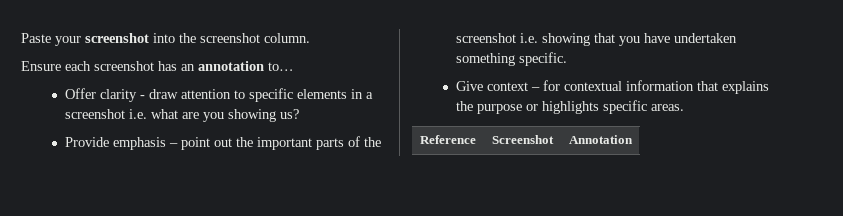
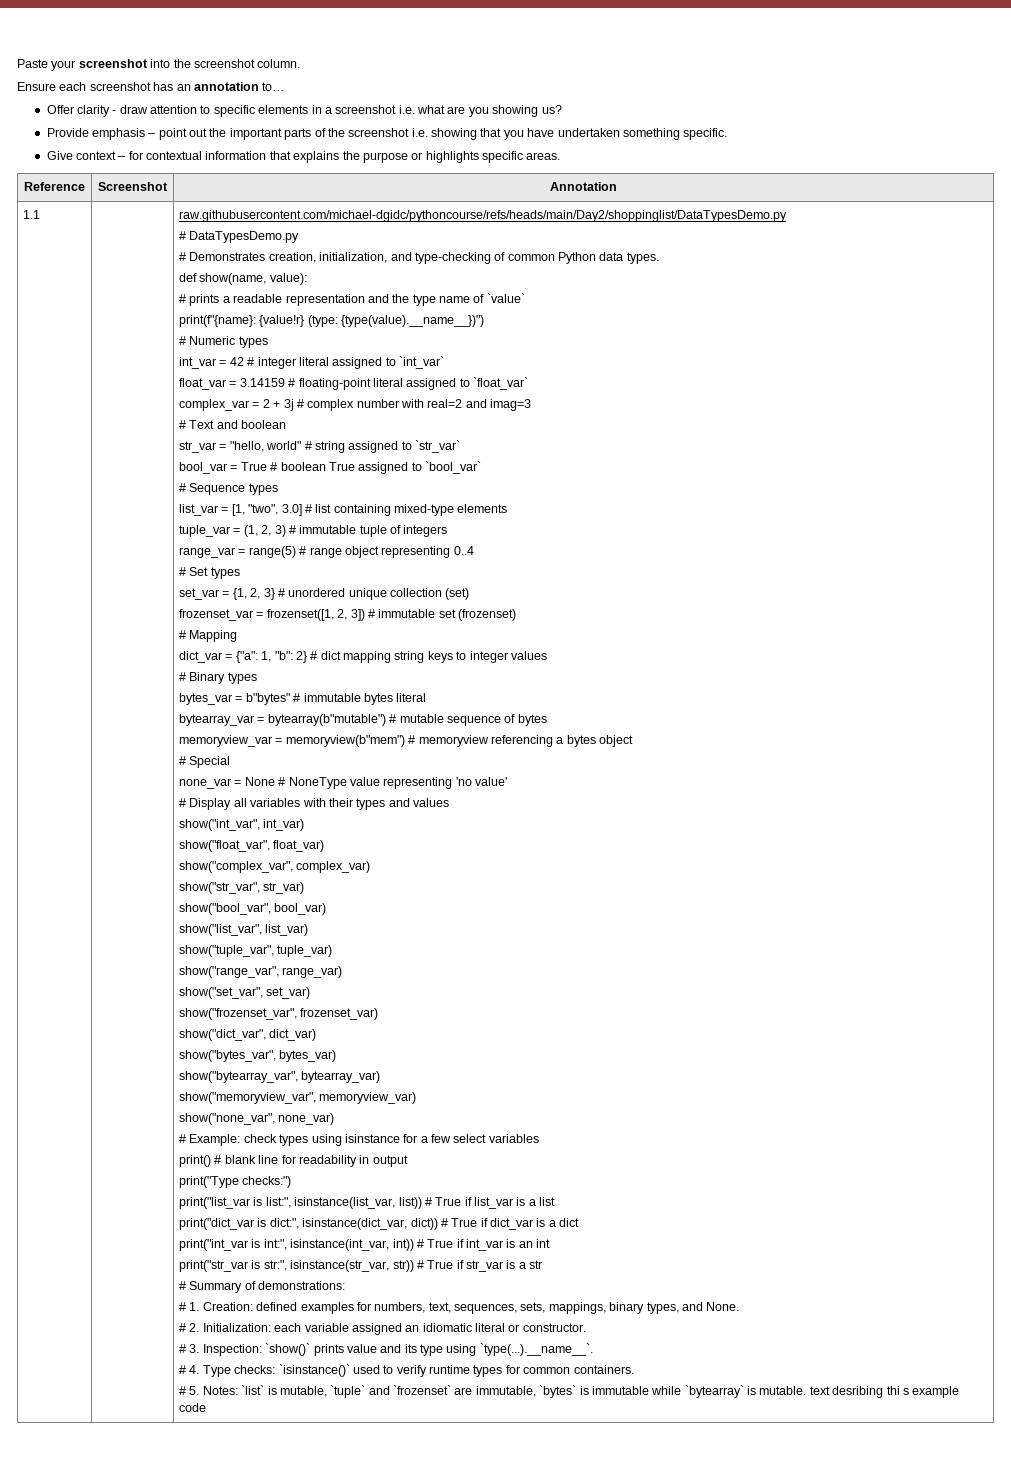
(633, 139) none -> [23,210,41,219] [179,210,788,222] [179,231,300,243] [179,252,659,264] [179,273,307,285] [179,293,525,306] [179,315,485,327] [179,336,268,348] [179,356,445,369] [179,377,529,390] [179,399,532,411] [179,420,287,429] [179,440,461,453] [179,461,482,474] [179,483,278,495] [179,504,508,516] [179,525,448,537] [179,546,474,558] [179,567,240,579] [179,588,470,600] [179,609,517,621] [179,630,238,642] [179,651,547,663] [179,672,257,684] [179,693,427,705] [179,714,547,726] [179,735,634,747] [179,756,231,768] [179,777,508,789] [179,798,450,810] [179,819,305,831] [179,840,325,852] [179,861,371,873] [179,882,305,894] [179,903,327,915] [179,924,309,936] [179,945,333,957] [179,966,343,978] [179,987,311,999] [179,1008,379,1020] [179,1029,317,1041] [179,1050,337,1062] [179,1071,381,1083] [179,1092,417,1104] [179,1113,335,1125] [179,1134,539,1146] [179,1155,408,1167] [179,1176,292,1188] [179,1197,556,1209] [179,1218,580,1230] [179,1239,551,1251] [179,1260,543,1272] [179,1281,346,1293] [179,1302,740,1314] [179,1323,586,1335] [179,1343,593,1356] [179,1364,634,1377] [179,1385,960,1398] [179,1403,207,1412] // 1.1 | | raw.githubusercontent.com/michael-dgidc/pythoncourse/refs/heads/main/Day2/shoppinglist/DataTypesDemo.py // # DataTypesDemo.py // # Demonstrates creation, initialization, and type-checking of common Python data types. // def show(name, value): // # prints a readable representation and the type name of `value` // print(f"{name}: {value!r} (type: {type(value).__name__})") // # Numeric types // int_var = 42 # integer literal assigned to `int_var` // float_var = 3.14159 # floating-point literal assigned to `float_var` // complex_var = 2 + 3j # complex number with real=2 and imag=3 // # Text and boolean // str_var = "hello, world" # string assigned to `str_var` // bool_var = True # boolean True assigned to `bool_var` // # Sequence types // list_var = [1, "two", 3.0] # list containing mixed-type elements // tuple_var = (1, 2, 3) # immutable tuple of integers // range_var = range(5) # range object representing 0..4 // # Set types // set_var = {1, 2, 3} # unordered unique collection (set) // frozenset_var = frozenset([1, 2, 3]) # immutable set (frozenset) // # Mapping // dict_var = {"a": 1, "b": 2} # dict mapping string keys to integer values // # Binary types // bytes_var = b"bytes" # immutable bytes literal // bytearray_var = bytearray(b"mutable") # mutable sequence of bytes // memoryview_var = memoryview(b"mem") # memoryview referencing a bytes object // # Special // none_var = None # NoneType value representing 'no value' // # Display all variables with their types and values // show("int_var", int_var) // show("float_var", float_var) // show("complex_var", complex_var) // show("str_var", str_var) // show("bool_var", bool_var) // show("list_var", list_var) // show("tuple_var", tuple_var) // show("range_var", range_var) // show("set_var", set_var) // show("frozenset_var", frozenset_var) // show("dict_var", dict_var) // show("bytes_var", bytes_var) // show("bytearray_var", bytearray_var) // show("memoryview_var", memoryview_var) // show("none_var", none_var) // # Example: check types using isinstance for a few select variables // print() # blank line for readability in output // print("Type checks:") // print("list_var is list:", isinstance(list_var, list)) # True if list_var is a list // print("dict_var is dict:", isinstance(dict_var, dict)) # True if dict_var is a dict // print("int_var is int:", isinstance(int_var, int)) # True if int_var is an int // print("str_var is str:", isinstance(str_var, str)) # True if str_var is a str // # Summary of demonstrations: // # 1. Creation: defined examples for numbers, text, sequences, sets, mappings, binary types, and None. // # 2. Initialization: each variable assigned an idiomatic literal or constructor. // # 3. Inspection: `show()` prints value and its type using `type(...).__name__`. // # 4. Type checks: `isinstance()` used to verify runtime types for common containers. // # 5. Notes: `list` is mutable, `tuple` and `frozenset` are immutable, `bytes` is immutable while `bytearray` is mutable. text desribing thi s example code

